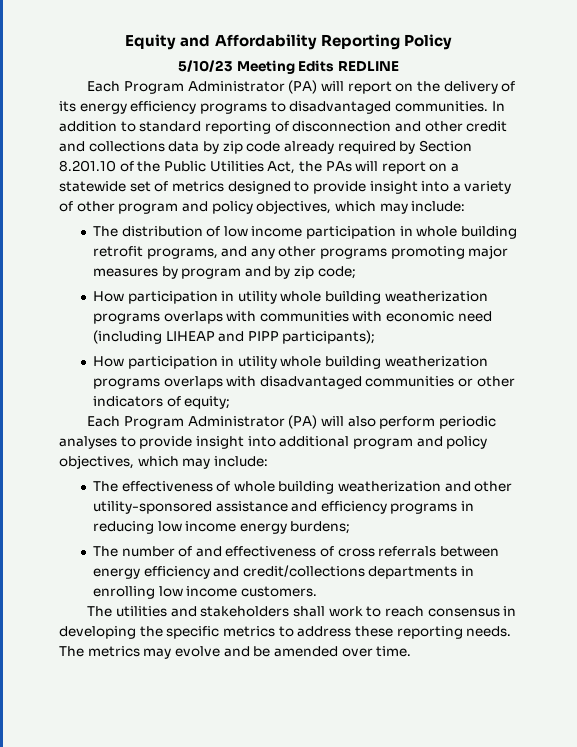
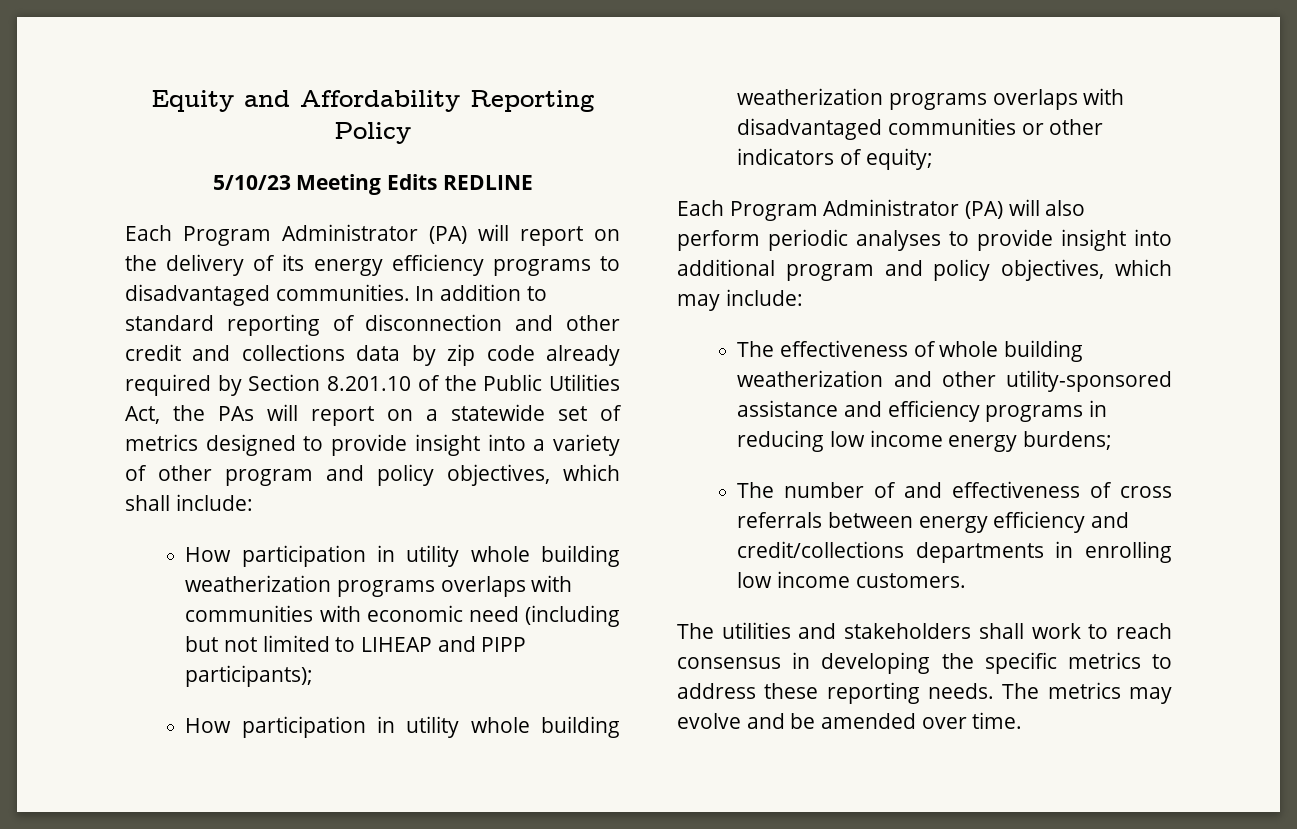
[379,201,466,214] [92,226,518,239] [92,245,509,259] [92,266,356,279] may include: // The distribution of low income participation in whole building retrofit programs, and any other programs promoting major measures by program and by zip code; -> [125,494,253,511] shall include:
(162, 337) none -> [185,635,356,652] but not limited to

